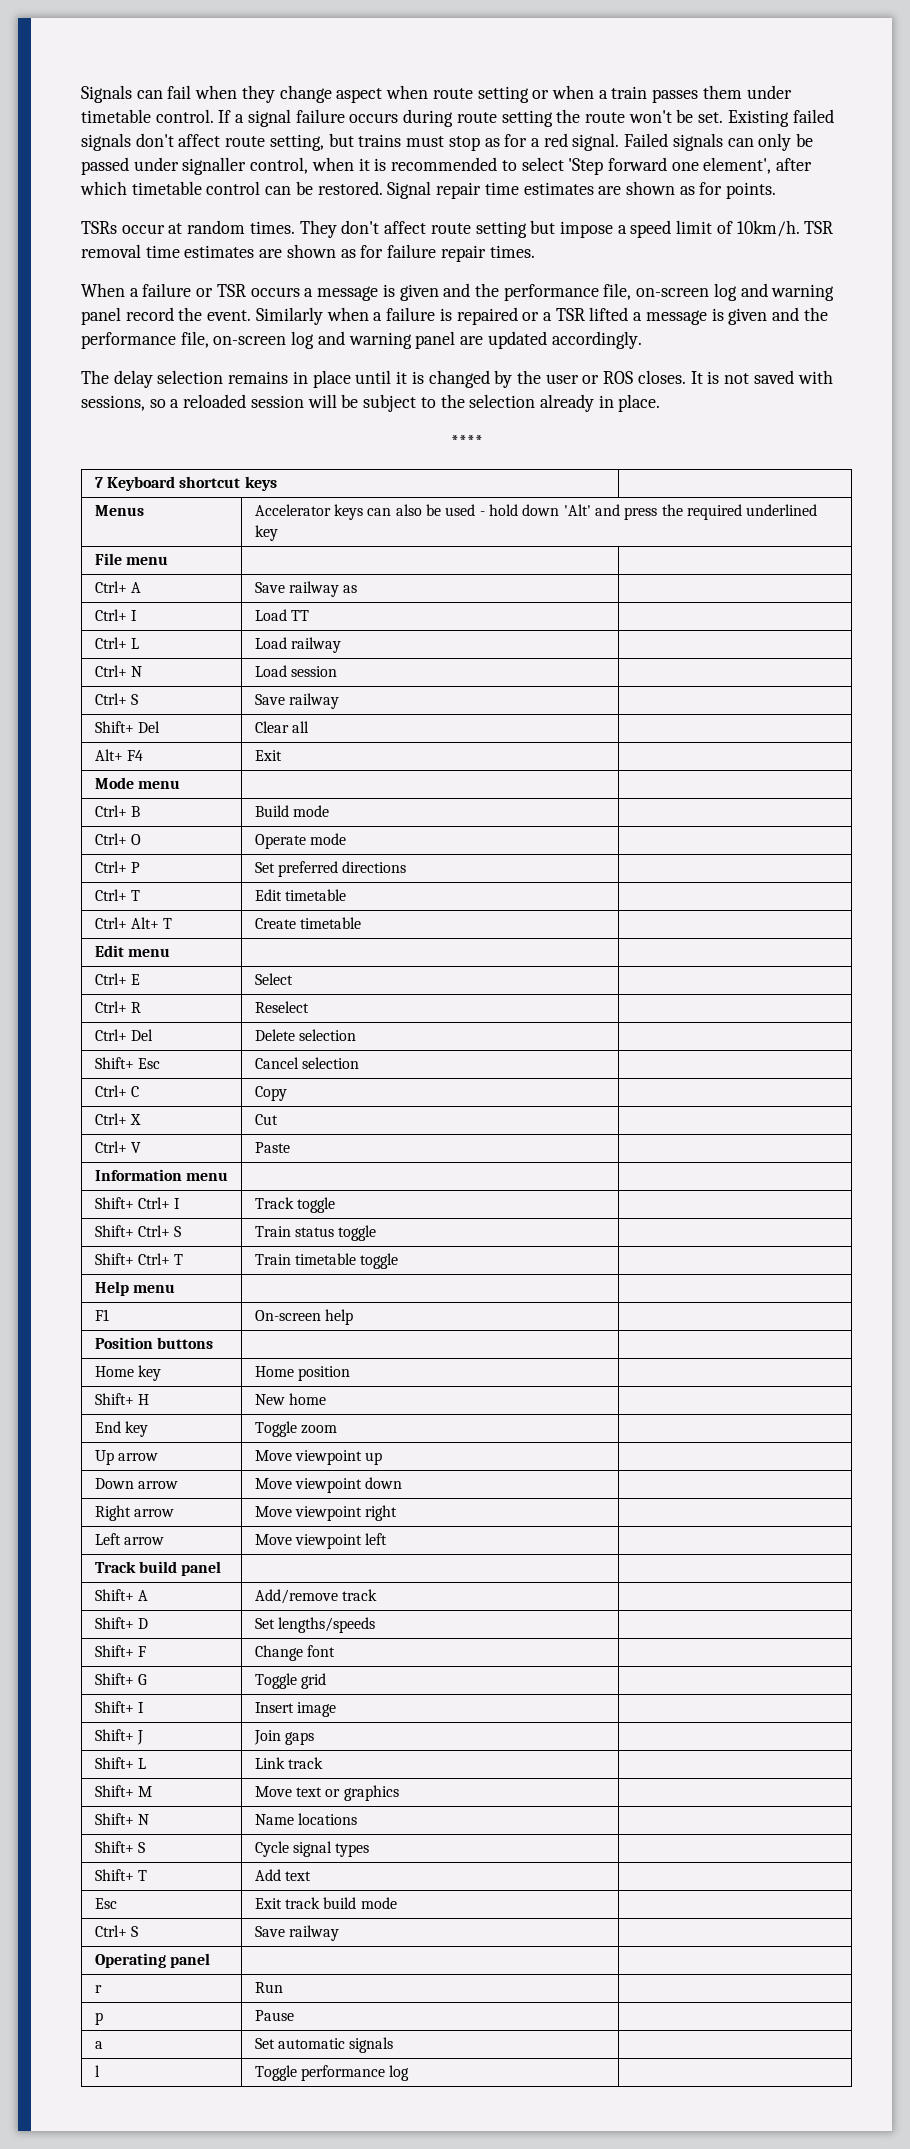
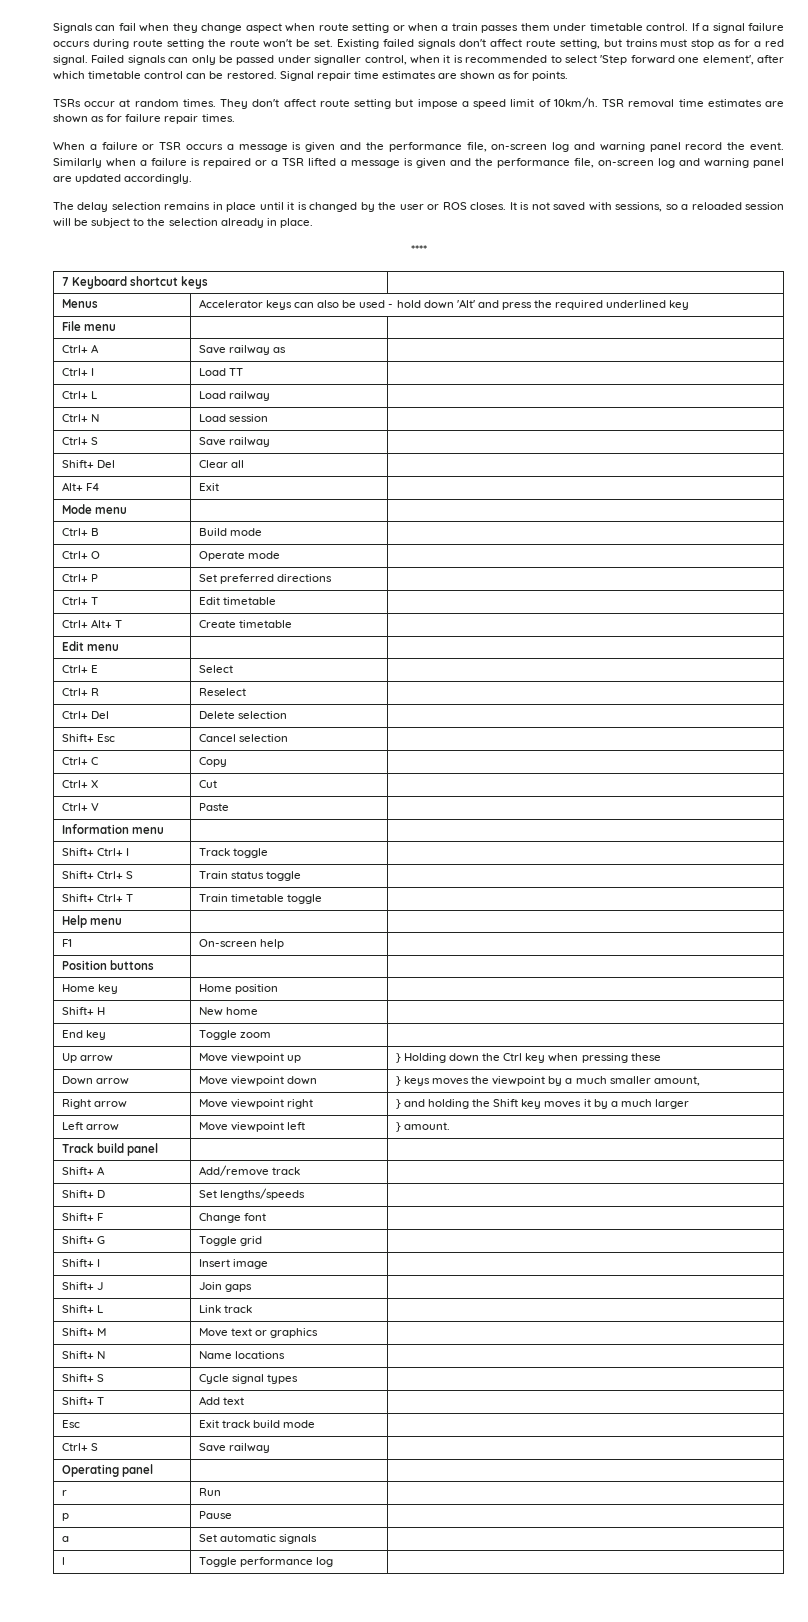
(383, 1458) none -> [395,1053,661,1063] } Holding down the Ctrl key when pressing these
(403, 1483) none -> [395,1076,700,1086] } keys moves the viewpoint by a much smaller amount,
(398, 1513) none -> [395,1099,689,1109] } and holding the Shift key moves it by a much larger
(388, 1539) none -> [395,1122,450,1132] } amount.

